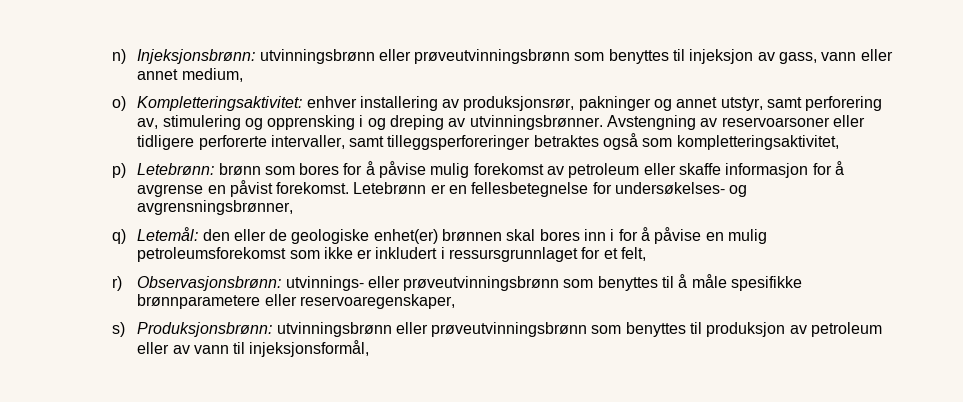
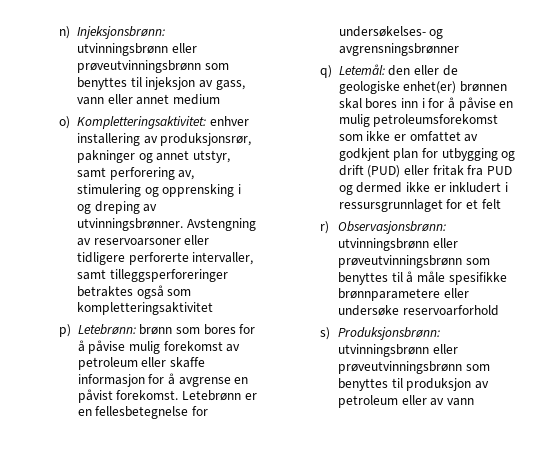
[181,68,243,82] medium, -> [172,94,220,105] medium
[676,135,839,150] kompletteringsaktivitet, -> [76,302,213,315] kompletteringsaktivitet
[137,200,294,215] avgrensningsbrønner, -> [338,43,459,56] avgrensningsbrønner
(373, 254) none -> [409,131,479,142] [338,148,516,161] [338,165,512,178] [338,182,446,195] omfattet av godkjent plan for utbygging og drift (PUD) eller fritak fra PUD og dermed ikke er
[621,247,647,261] felt, -> [481,199,501,209] felt
[285,276,364,291] utvinnings- -> [337,238,429,251] utvinningsbrønn
[299,294,455,309] reservoaregenskaper, -> [337,305,499,316] undersøke reservoarforhold
[233,340,370,357] til injeksjonsformål, -> (474, 402) none

